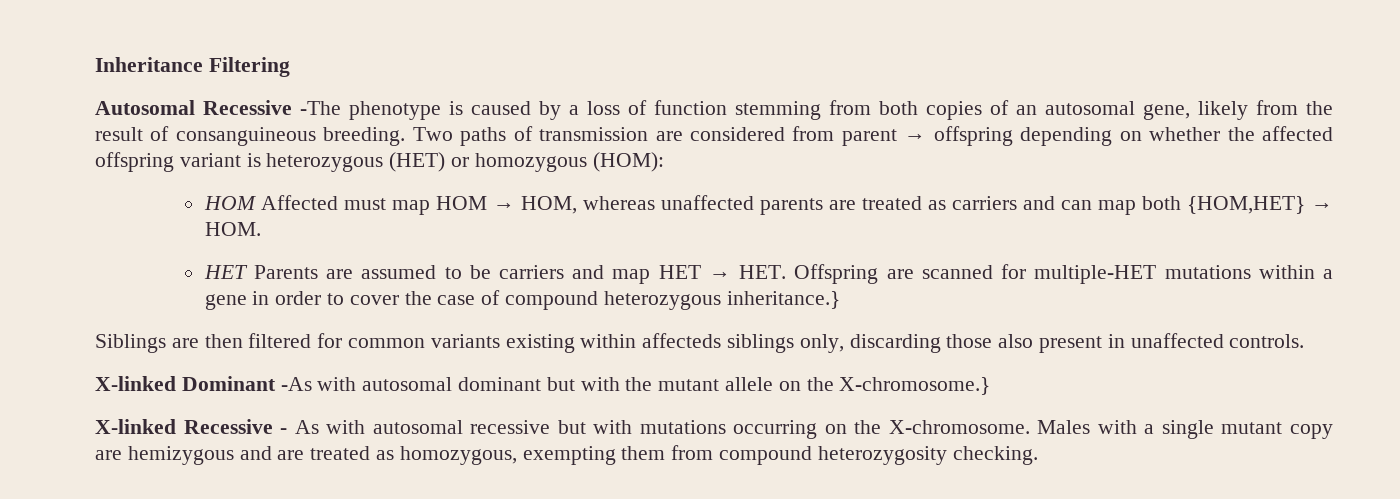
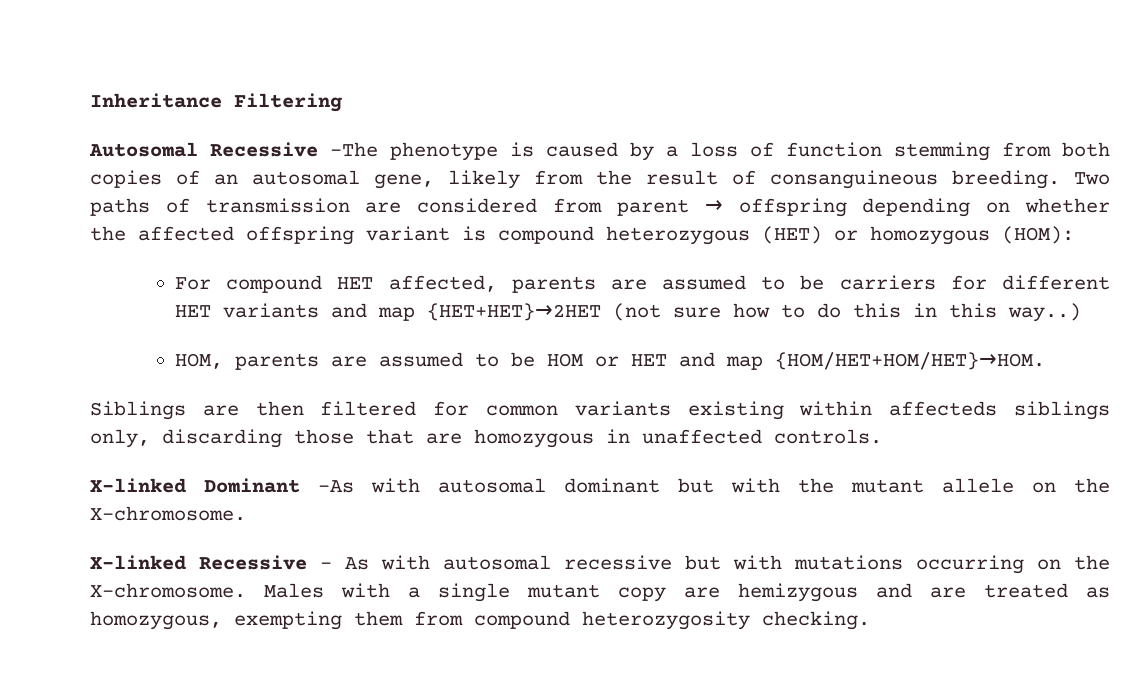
(261, 160) none -> [498,226,594,244] compound
[203,195,1333,215] [204,222,261,236] [203,264,1334,284] [204,290,840,310] HOM Affected must map HOM → HOM, whereas unaffected parents are treated as carriers and can map both {HOM,HET} → HOM. // HET Parents are assumed to be carriers and map HET → HET. Offspring are scanned for multiple-HET mutations within a gene in order to cover the case of compound heterozygous inheritance.} -> [175,275,1110,293] [175,303,1082,322] [175,352,1046,370] For compound HET affected, parents are assumed to be carriers for different HET variants and map {HET+HET}→2HET (not sure how to do this in this way..) // HOM, parents are assumed to be HOM or HET and map {HOM/HET+HOM/HET}→HOM.
[998,334,1103,353] also present -> [366,429,594,448] that are homozygous
[839,377,991,395] X-chromosome.} -> [90,506,246,521] X-chromosome.

